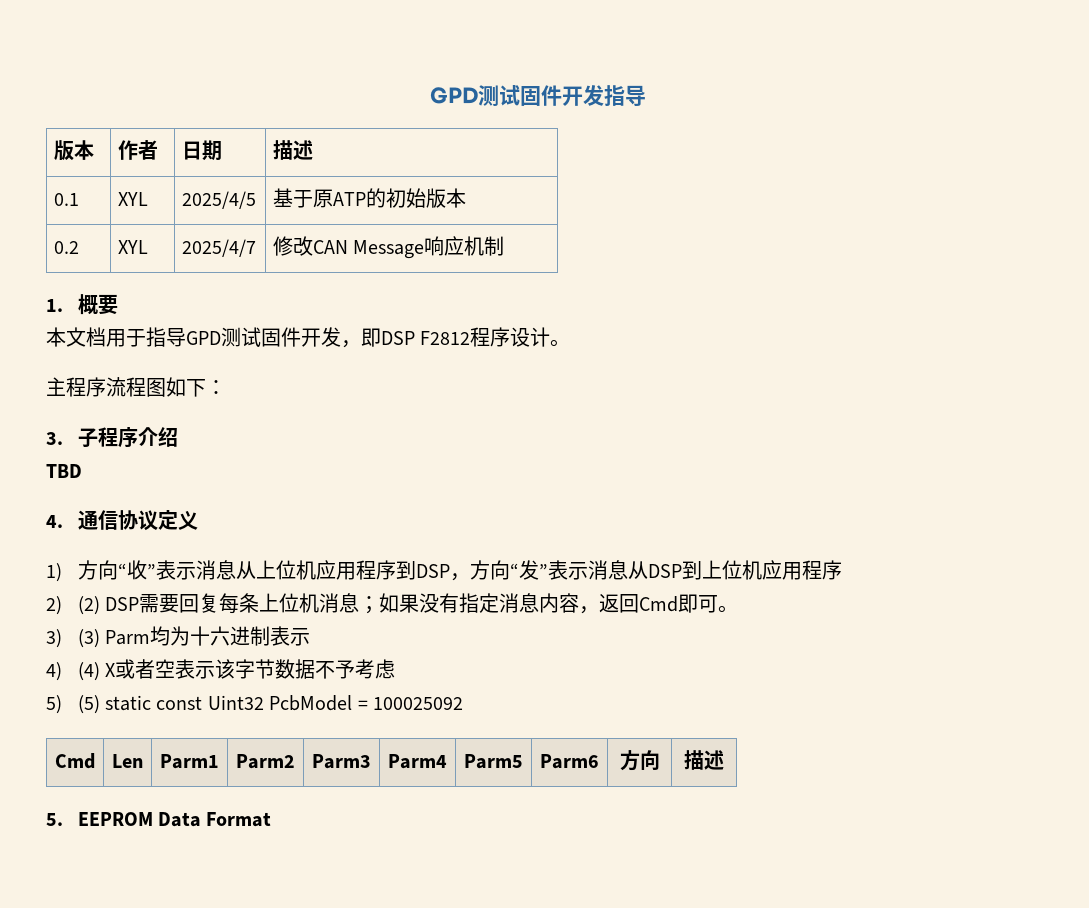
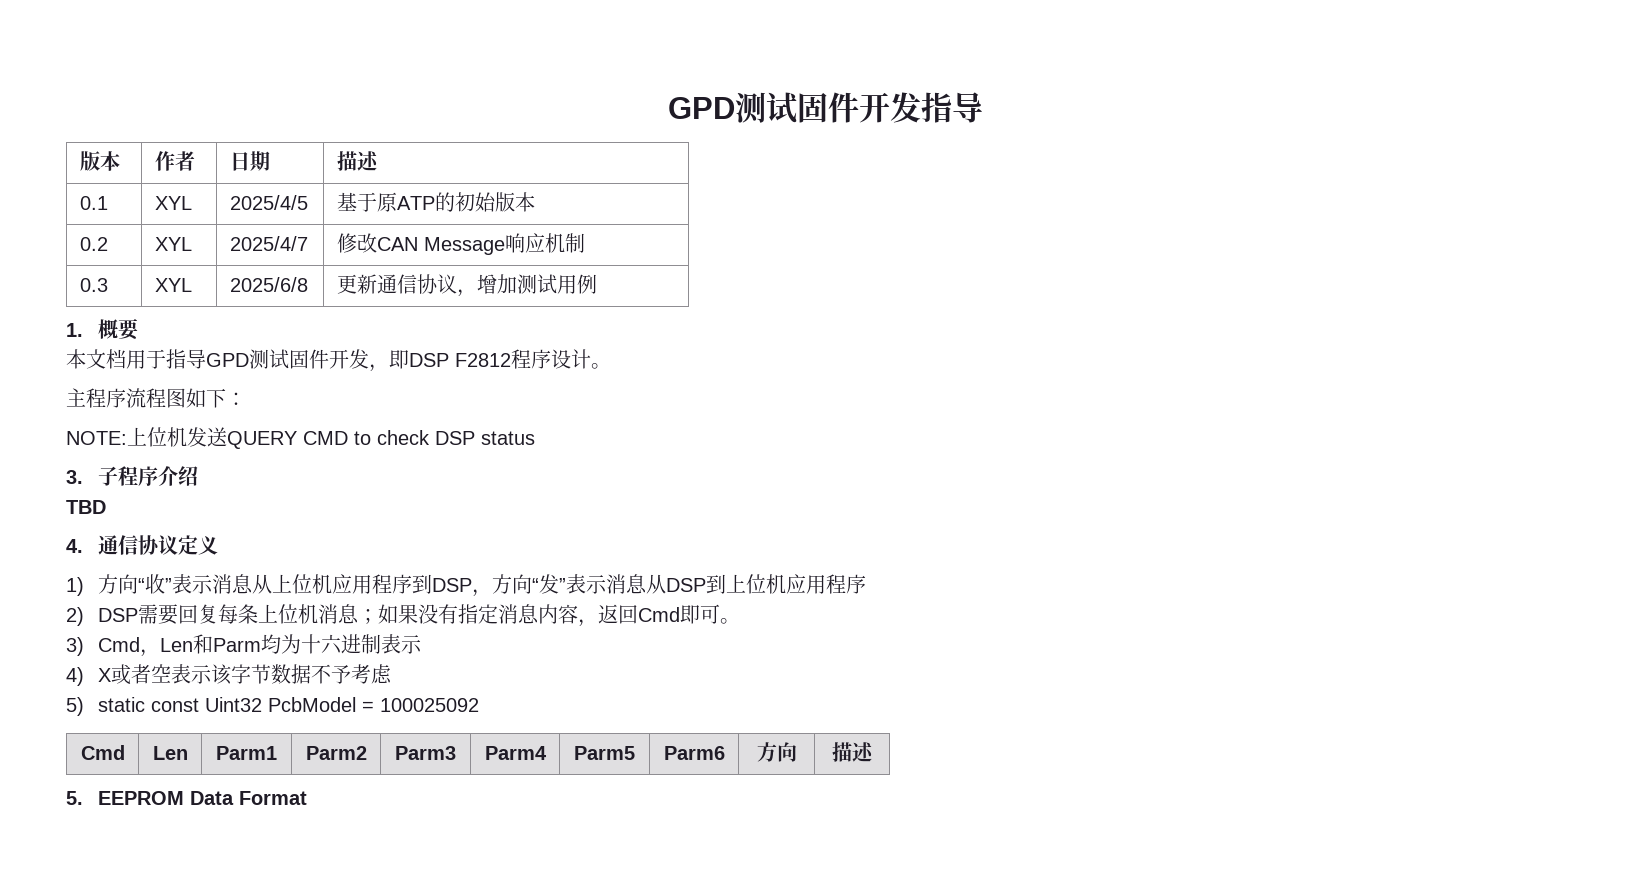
(505, 246) none -> [79,278,108,292] [154,278,192,292] [229,277,308,292] [336,274,597,297] // 0.3 | XYL | 2025/6/8 | 更新通信协议，增加测试用例
(226, 387) none -> [66,427,535,449] // NOTE:上位机发送QUERY CMD to check DSP status
[77,596,100,615] (2) -> (84, 616) none
[77,629,100,648] (3) -> [97,634,213,657] Cmd，Len和
[77,662,100,681] (4) -> (84, 676) none
[77,695,100,714] (5) -> (84, 706) none

